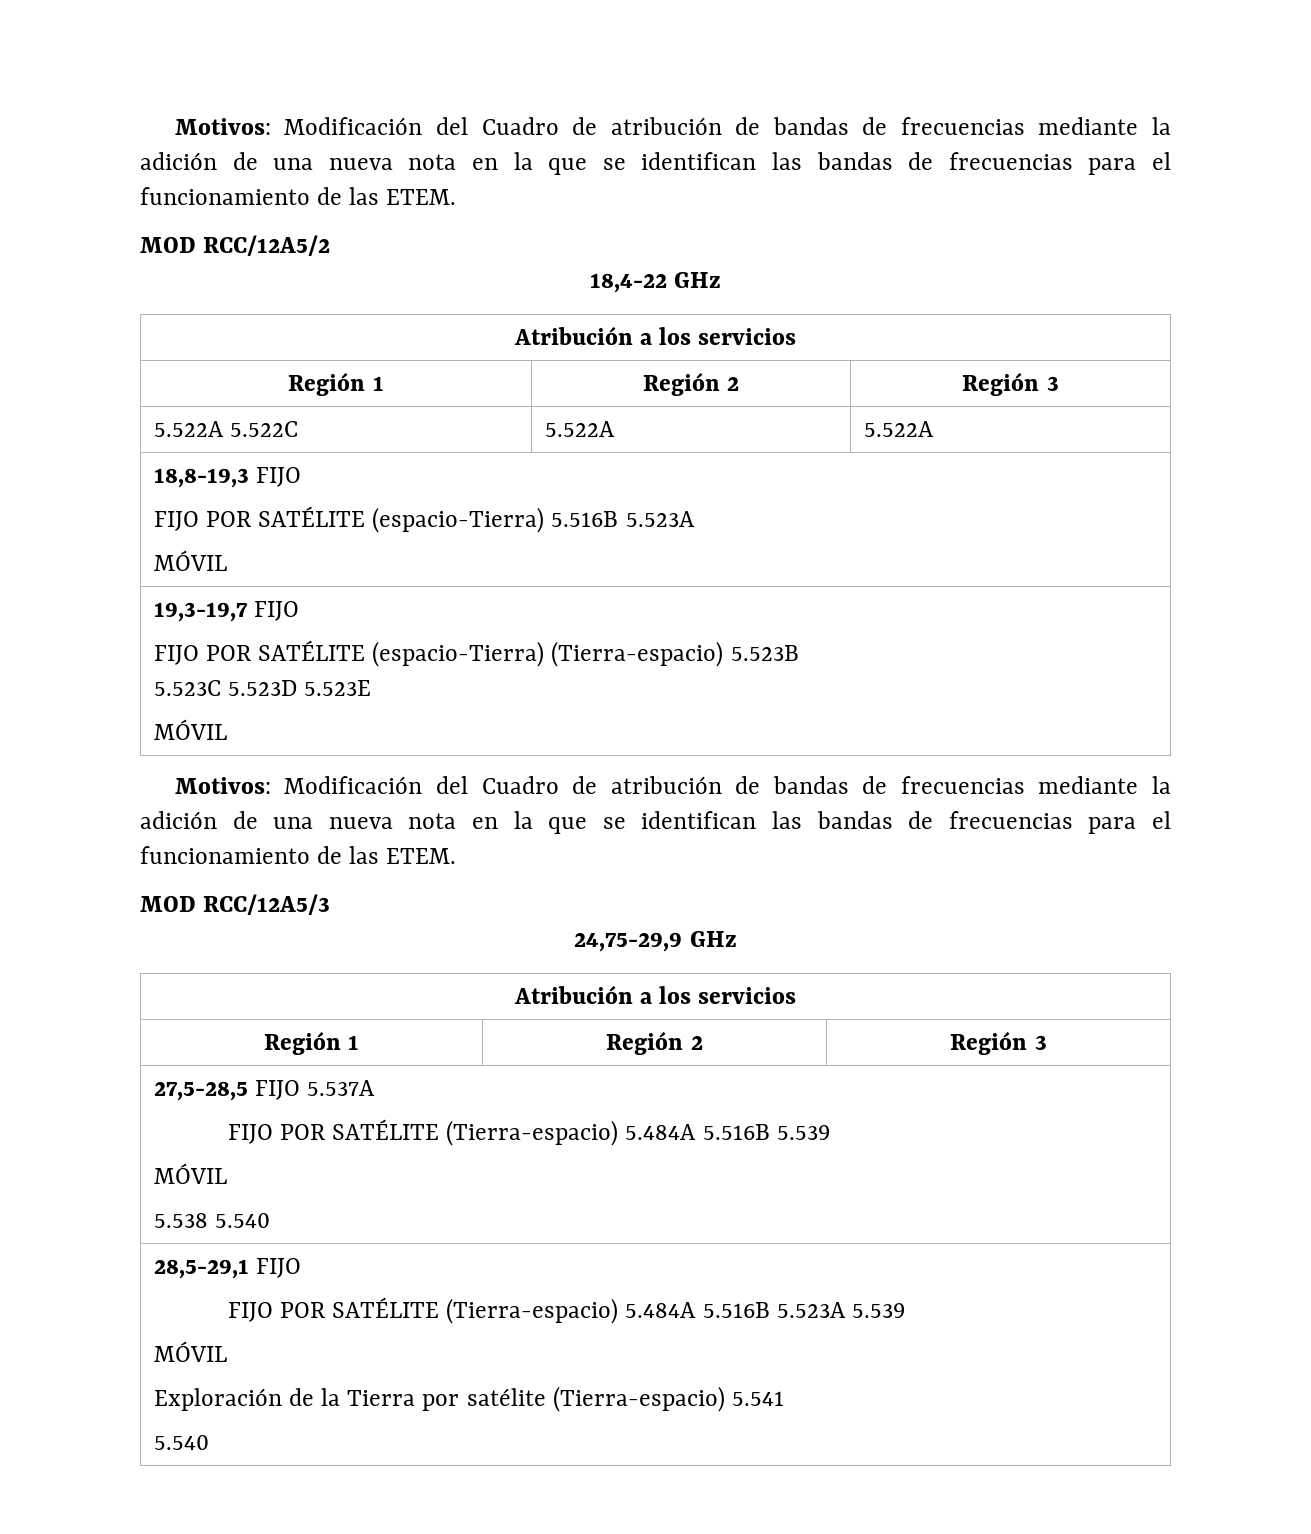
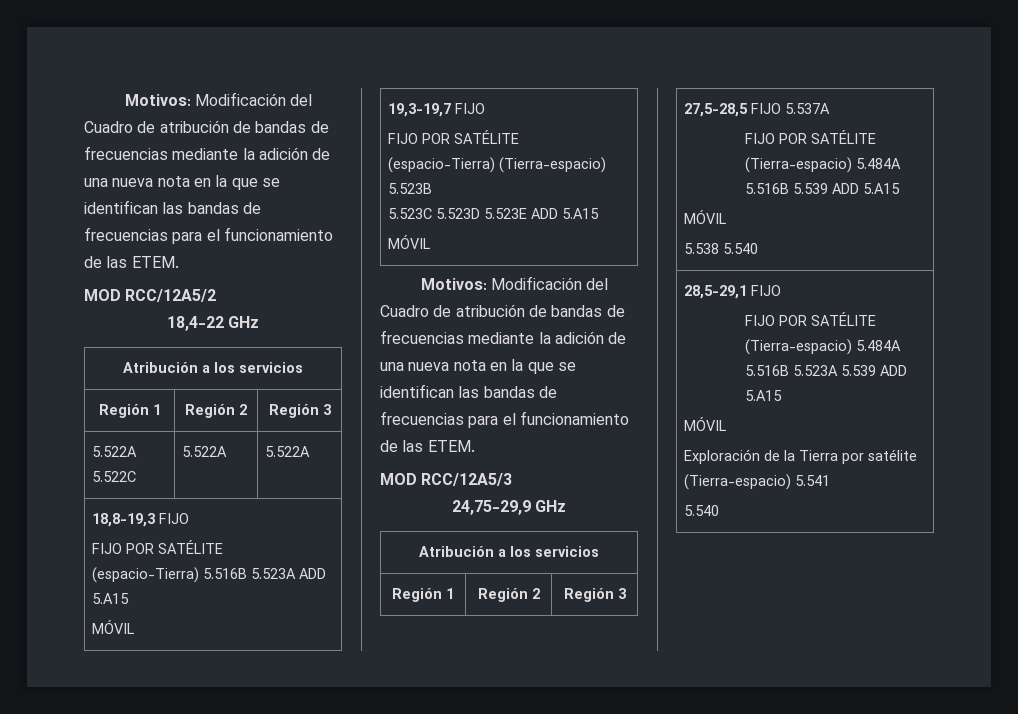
(695, 519) none -> [299,568,327,579] [92,593,130,604] ADD 5.A15
(372, 688) none -> [531,208,600,219] ADD 5.A15
(830, 1132) none -> [831,183,900,194] ADD 5.A15
(905, 1310) none -> [879,365,907,376] [744,390,782,401] ADD 5.A15

